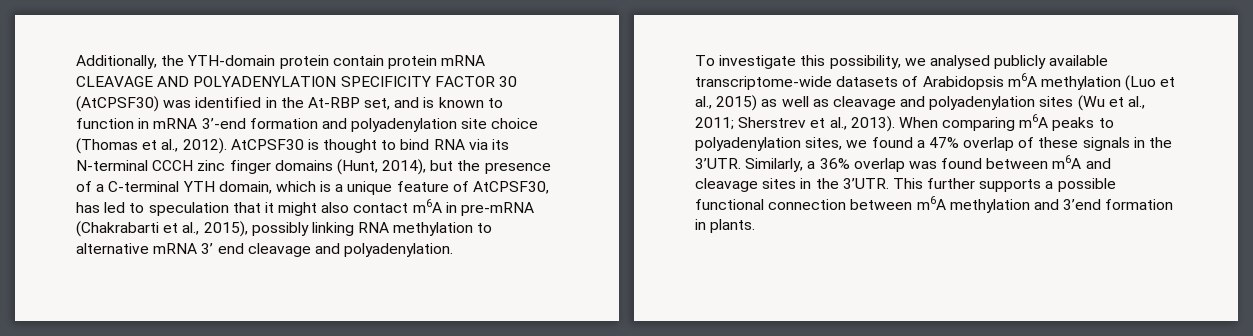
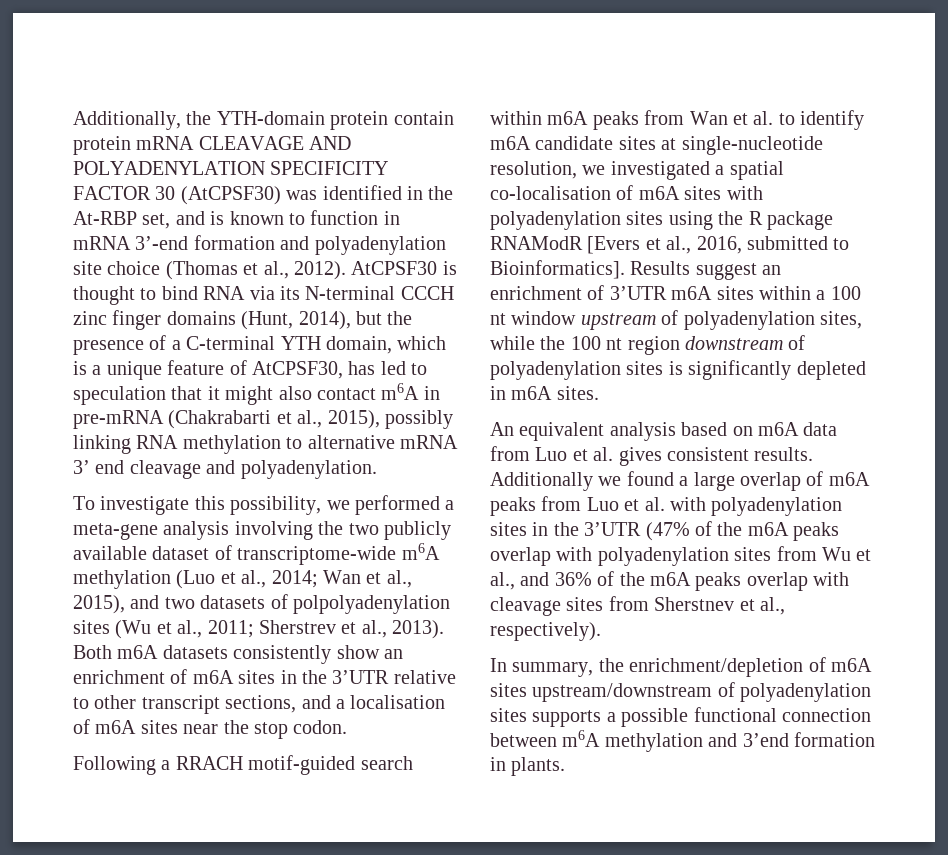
[929,55,1109,69] [695,76,1004,90] analysed publicly available transcriptome-wide datasets of Arabidopsis -> [355,495,455,515] [73,521,451,540] [73,545,397,565] performed a meta-gene analysis involving the two publicly available dataset of transcriptome-wide
[716,95,1036,111] 2015) as well as cleavage and polyadenylation -> [271,570,412,588] [73,594,450,614] 2014; Wan et al., 2015), and two datasets of polpolyadenylation
[898,114,1114,131] [695,137,843,151] When comparing m6A peaks to polyadenylation sites, -> [73,645,403,664] [73,669,456,684] [73,695,446,714] [73,719,348,739] [73,755,413,775] [490,110,865,130] [490,136,823,155] [490,161,784,180] [490,185,763,200] [490,211,833,230] [490,236,850,254] [490,260,782,280] [490,285,861,300] [490,310,862,330] [490,335,806,355] [490,360,866,380] [490,386,599,400] [490,422,838,441] [490,446,814,466] [490,472,593,491] Both m6A datasets consistently show an enrichment of m6A sites in the 3’UTR relative to other transcript sections, and a localisation of m6A sites near the stop codon. // Following a RRACH motif-guided search within m6A peaks from Wan et al. to identify m6A candidate sites at single-nucleotide resolution, we investigated a spatial co-localisation of m6A sites with polyadenylation sites using the R package RNAModR [Evers et al., 2016, submitted to Bioinformatics]. Results suggest an enrichment of 3’UTR m6A sites within a 100 nt window upstream of polyadenylation sites, while the 100 nt region downstream of polyadenylation sites is significantly depleted in m6A sites. // An equivalent analysis based on m6A data from Luo et al. gives consistent results. Additionally
[928,137,959,148] 47% -> [693,472,735,491] large
[1038,137,1173,151] [695,155,1111,172] [695,178,976,192] these signals in the 3’UTR. Similarly, a 36% overlap was found between m6A and cleavage sites in the 3’UTR. This further -> [828,472,870,486] [490,496,843,516] [490,521,840,541] [490,546,872,566] [490,571,850,591] [490,596,785,616] [490,622,601,641] [490,657,872,677] [490,682,872,702] [490,708,527,722] m6A peaks from Luo et al. with polyadenylation sites in the 3’UTR (47% of the m6A peaks overlap with polyadenylation sites from Wu et al., and 36% of the m6A peaks overlap with cleavage sites from Sherstnev et al., respectively). // In summary, the enrichment/depletion of m6A sites upstream/downstream of polyadenylation sites

